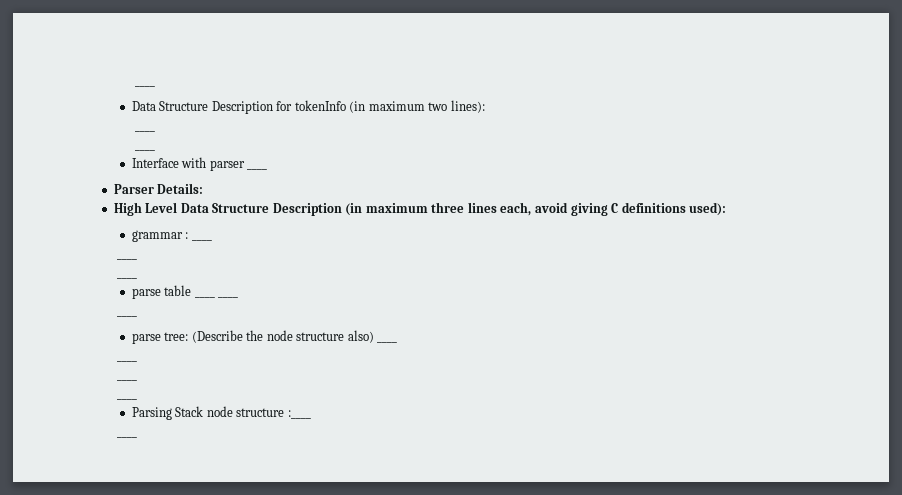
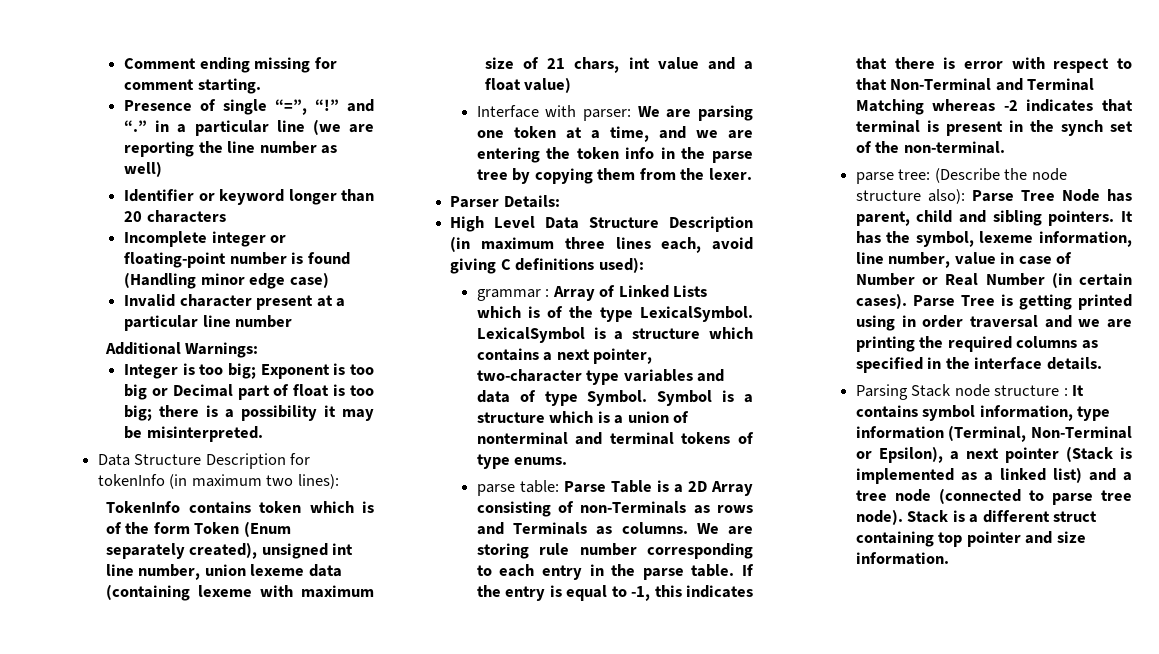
[134,85,155,87] ____ -> [124,57,337,73] [124,78,261,94] [124,99,375,115] [124,119,374,136] [124,141,337,157] [124,161,163,177] [124,189,374,205] [124,210,226,223] [124,231,287,247] [124,252,350,268] [124,272,329,289] [124,294,345,310] [124,315,293,331] [104,342,259,358] [124,363,374,379] [124,384,374,400] [124,405,374,421] [124,426,263,442] Comment ending missing for comment starting. // Presence of single “=”, “!” and “.” in a particular line (we are reporting the line number as well) // Identifier or keyword longer than 20 characters // Incomplete integer or floating-point number is found (Handling minor edge case) // Invalid character present at a particular line number // Additional Warnings: // Integer is too big; Exponent is too big or Decimal part of float is too big; there is a possibility it may be misinterpreted.
[134,130,155,132] [134,149,155,151] [131,157,268,171] ____ // ____ // Interface with parser ____ -> [105,501,374,514] [105,521,291,537] [105,542,354,559] [105,564,342,580] [105,584,374,601] [484,57,753,73] [484,77,572,93] [476,105,753,121] [476,126,753,142] [476,147,753,163] [476,168,752,184] TokenInfo contains token which is of the form Token (Enum separately created), unsigned int line number, union lexeme data (containing lexeme with maximum size of 21 chars, int value and a float value) // Interface with parser: We are parsing one token at a time, and we are entering the token info in the parse tree by copying them from the lexer.
[191,239,212,241] [117,258,138,260] [117,277,138,279] [131,285,192,299] [194,296,239,298] [117,315,138,317] ____ // ____ // ____ // parse table ____ ____ // ____ -> [552,285,708,301] [476,306,753,322] [476,327,753,343] [476,348,653,364] [476,369,725,385] [476,390,753,406] [476,411,690,424] [476,432,755,445] [476,454,568,469] [476,480,753,496] [476,501,754,517] [476,522,753,535] [476,543,753,559] [476,564,754,580] [476,585,753,601] [855,57,1132,73] [855,78,1095,91] [855,99,1133,115] [855,120,1133,136] [855,141,1005,154] Array of Linked Lists which is of the type LexicalSymbol. LexicalSymbol is a structure which contains a next pointer, two-character type variables and data of type Symbol. Symbol is a structure which is a union of nonterminal and terminal tokens of type enums. // parse table: Parse Table is a 2D Array consisting of non-Terminals as rows and Terminals as columns. We are storing rule number corresponding to each entry in the parse table. If the entry is equal to -1, this indicates that there is error with respect to that Non-Terminal and Terminal Matching whereas -2 indicates that terminal is present in the synch set of the non-terminal.
[347,330,398,343] [117,360,138,362] [117,379,138,381] [117,398,138,400] [131,406,311,420] [117,436,138,438] also) ____ // ____ // ____ // ____ // Parsing Stack node structure :____ // ____ -> [927,189,1132,204] [855,210,1133,226] [855,231,1132,247] [855,252,1073,268] [855,272,1132,288] [855,293,1132,310] [855,315,1132,331] [855,336,1098,352] [855,357,1102,373] [855,384,1085,400] [855,405,1111,421] [855,425,1132,442] [855,446,1132,463] [855,467,1132,484] [855,488,1132,505] [855,509,1098,525] [855,531,1086,547] [855,552,949,565] also): Parse Tree Node has parent, child and sibling pointers. It has the symbol, lexeme information, line number, value in case of Number or Real Number (in certain cases). Parse Tree is getting printed using in order traversal and we are printing the required columns as specified in the interface details. // Parsing Stack node structure : It contains symbol information, type information (Terminal, Non-Terminal or Epsilon), a next pointer (Stack is implemented as a linked list) and a tree node (connected to parse tree node). Stack is a different struct containing top pointer and size information.

